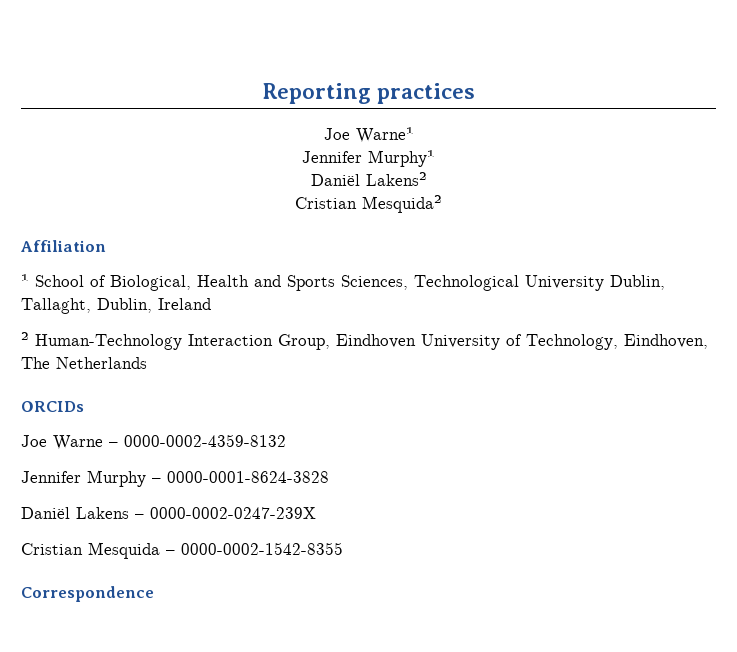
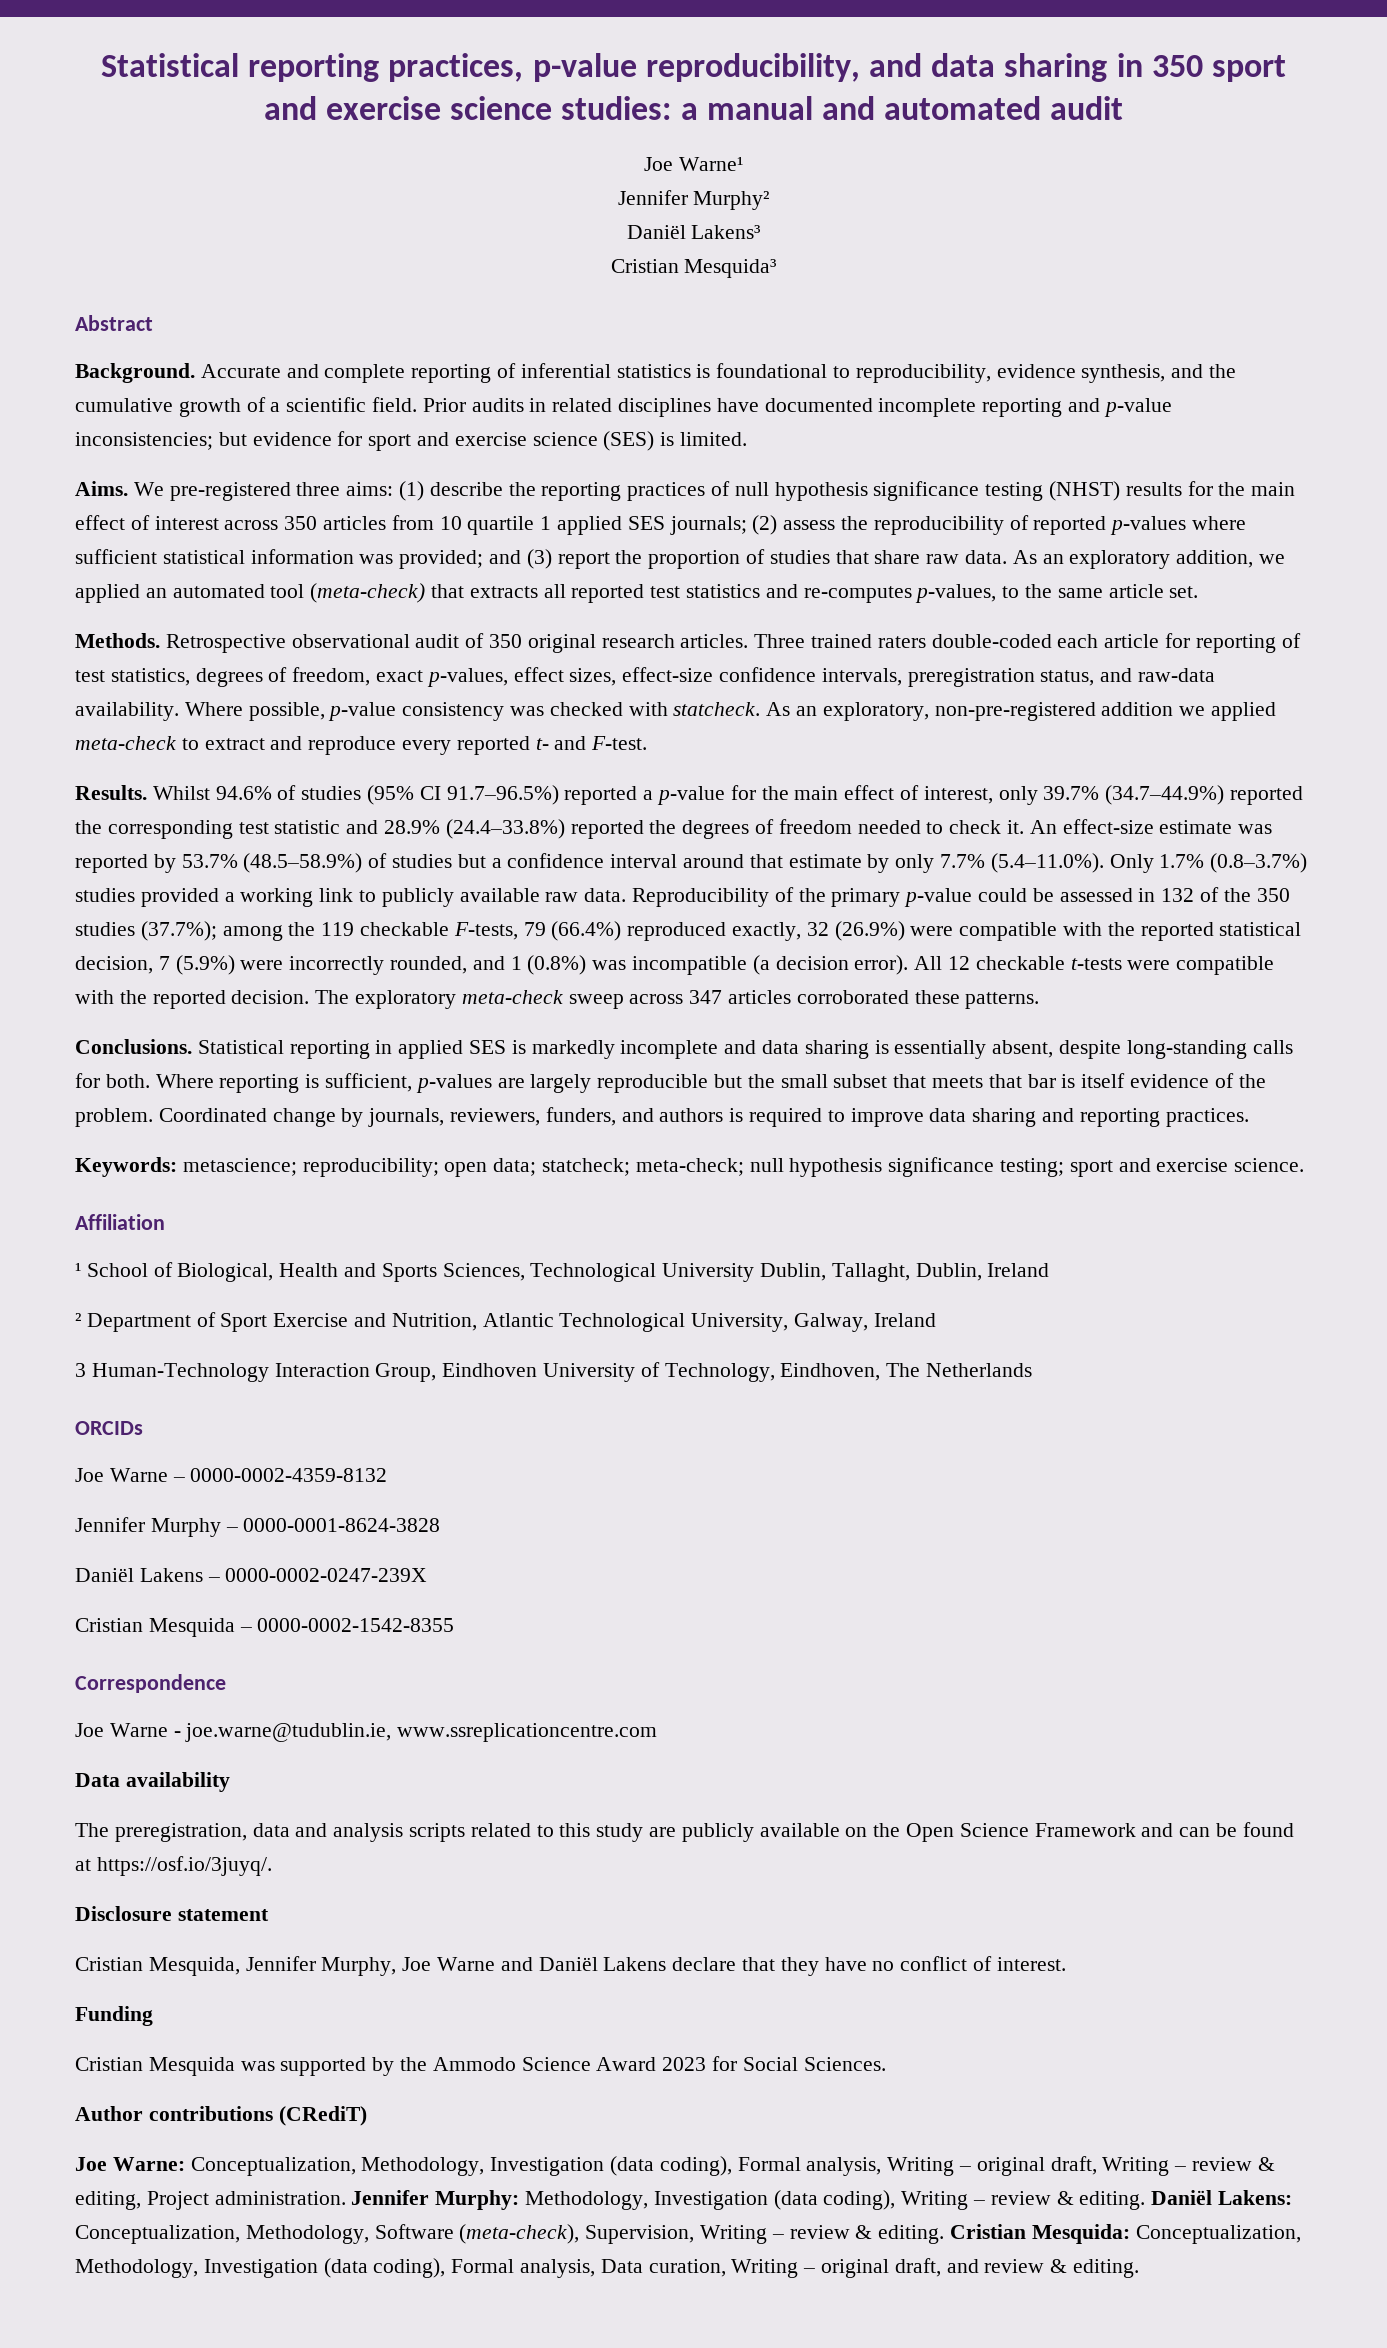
[261,83,476,104] Reporting practices -> [101,53,1286,82] [263,96,1124,120] Statistical reporting practices, p-value reproducibility, and data sharing in 350 sport and exercise science studies: a manual and automated audit
[368,150,435,167] [310,172,427,186] [295,195,442,213] Murphy¹ // Daniël Lakens² // Cristian Mesquida² -> [693,191,770,210] [626,225,762,239] [610,259,778,278] [75,315,153,331] [75,363,1237,383] [75,397,1172,417] [75,431,748,451] [75,481,1296,501] [75,515,1247,535] [75,549,1286,569] [75,583,1199,603] [75,633,1301,653] [75,667,1216,687] [75,702,1277,721] [75,736,648,755] [75,785,1304,805] [75,819,1273,839] [75,853,1308,873] [75,887,1290,907] [75,921,1302,941] [75,955,1275,975] [75,990,1040,1009] [75,1039,1293,1059] [75,1073,1266,1093] [75,1107,1249,1127] [75,1157,1305,1177] Murphy² // Daniël Lakens³ // Cristian Mesquida³ // Abstract // Background. Accurate and complete reporting of inferential statistics is foundational to reproducibility, evidence synthesis, and the cumulative growth of a scientific field. Prior audits in related disciplines have documented incomplete reporting and p-value inconsistencies; but evidence for sport and exercise science (SES) is limited. // Aims. We pre-registered three aims: (1) describe the reporting practices of null hypothesis significance testing (NHST) results for the main effect of interest across 350 articles from 10 quartile 1 applied SES journals; (2) assess the reproducibility of reported p-values where sufficient statistical information was provided; and (3) report the proportion of studies that share raw data. As an exploratory addition, we applied an automated tool (meta-check) that extracts all reported test statistics and re-computes p-values, to the same article set. // Methods. Retrospective observational audit of 350 original research articles. Three trained raters double-coded each article for reporting of test statistics, degrees of freedom, exact p-values, effect sizes, effect-size confidence intervals, preregistration status, and raw-data availability. Where possible, p-value consistency was checked with statcheck. As an exploratory, non-pre-registered addition we applied meta-check to extract and reproduce every reported t- and F-test. // Results. Whilst 94.6% of studies (95% CI 91.7–96.5%) reported a p-value for the main effect of interest, only 39.7% (34.7–44.9%) reported the corresponding test statistic and 28.9% (24.4–33.8%) reported the degrees of freedom needed to check it. An effect-size estimate was reported by 53.7% (48.5–58.9%) of studies but a confidence interval around that estimate by only 7.7% (5.4–11.0%). Only 1.7% (0.8–3.7%) studies provided a working link to publicly available raw data. Reproducibility of the primary p-value could be assessed in 132 of the 350 studies (37.7%); among the 119 checkable F-tests, 79 (66.4%) reproduced exactly, 32 (26.9%) were compatible with the reported statistical decision, 7 (5.9%) were incorrectly rounded, and 1 (0.8%) was incompatible (a decision error). All 12 checkable t-tests were compatible with the reported decision. The exploratory meta-check sweep across 347 articles corroborated these patterns. // Conclusions. Statistical reporting in applied SES is markedly incomplete and data sharing is essentially absent, despite long-standing calls for both. Where reporting is sufficient, p-values are largely reproducible but the small subset that meets that bar is itself evidence of the problem. Coordinated change by journals, reviewers, funders, and authors is required to improve data sharing and reporting practices. // Keywords: metascience; reproducibility; open data; statcheck; meta-check; null hypothesis significance testing; sport and exercise science.
(29, 339) none -> [86,1312,936,1332] [75,1363,86,1377] Department of Sport Exercise and Nutrition, Atlantic Technological University, Galway, Ireland // 3
(154, 594) none -> [75,1723,658,1742] [75,1772,230,1792] [75,1822,1294,1842] [75,1856,272,1876] [75,1906,269,1921] [75,1956,1066,1976] [75,2006,153,2026] [75,2056,886,2076] [75,2106,367,2126] [75,2156,1275,2176] [75,2190,1293,2210] [75,2224,1301,2244] [75,2258,1140,2278] // Joe Warne - joe.warne@tudublin.ie, www.ssreplicationcentre.com // Data availability // The preregistration, data and analysis scripts related to this study are publicly available on the Open Science Framework and can be found at https://osf.io/3juyq/. // Disclosure statement // Cristian Mesquida, Jennifer Murphy, Joe Warne and Daniël Lakens declare that they have no conflict of interest. // Funding // Cristian Mesquida was supported by the Ammodo Science Award 2023 for Social Sciences. // Author contributions (CRediT) // Joe Warne: Conceptualization, Methodology, Investigation (data coding), Formal analysis, Writing – original draft, Writing – review & editing, Project administration. Jennifer Murphy: Methodology, Investigation (data coding), Writing – review & editing. Daniël Lakens: Conceptualization, Methodology, Software (meta-check), Supervision, Writing – review & editing. Cristian Mesquida: Conceptualization, Methodology, Investigation (data coding), Formal analysis, Data curation, Writing – original draft, and review & editing.

